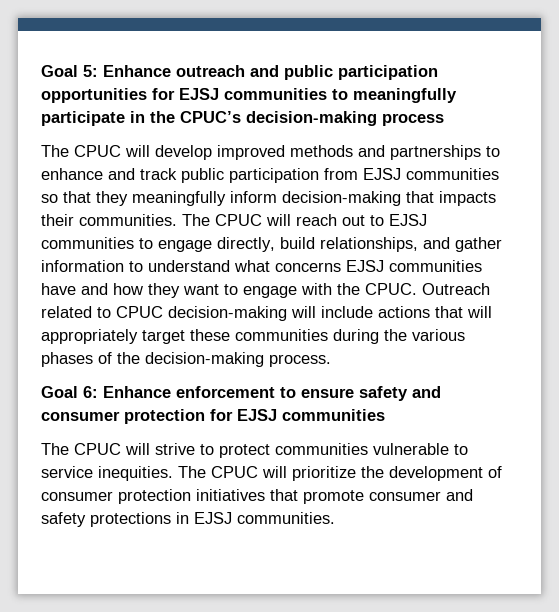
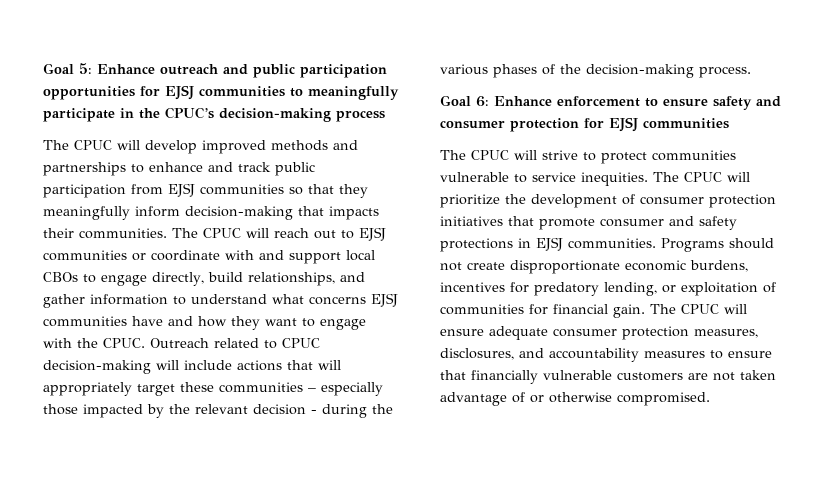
(134, 243) none -> [132,250,375,264] [43,272,78,282] or coordinate with and support local CBOs
(328, 335) none -> [308,382,383,396] [43,404,317,418] – especially those impacted by the relevant decision -
(335, 518) none -> [661,238,774,252] [440,260,748,274] [440,282,776,296] [440,304,747,318] [440,326,758,340] [440,348,772,362] [440,370,776,384] [440,392,710,406] Programs should not create disproportionate economic burdens, incentives for predatory lending, or exploitation of communities for financial gain. The CPUC will ensure adequate consumer protection measures, disclosures, and accountability measures to ensure that financially vulnerable customers are not taken advantage of or otherwise compromised.

